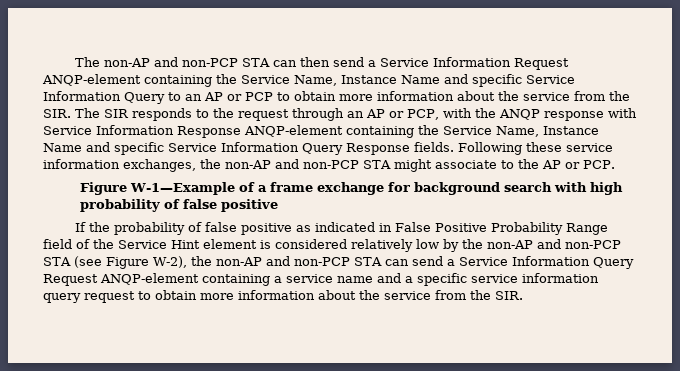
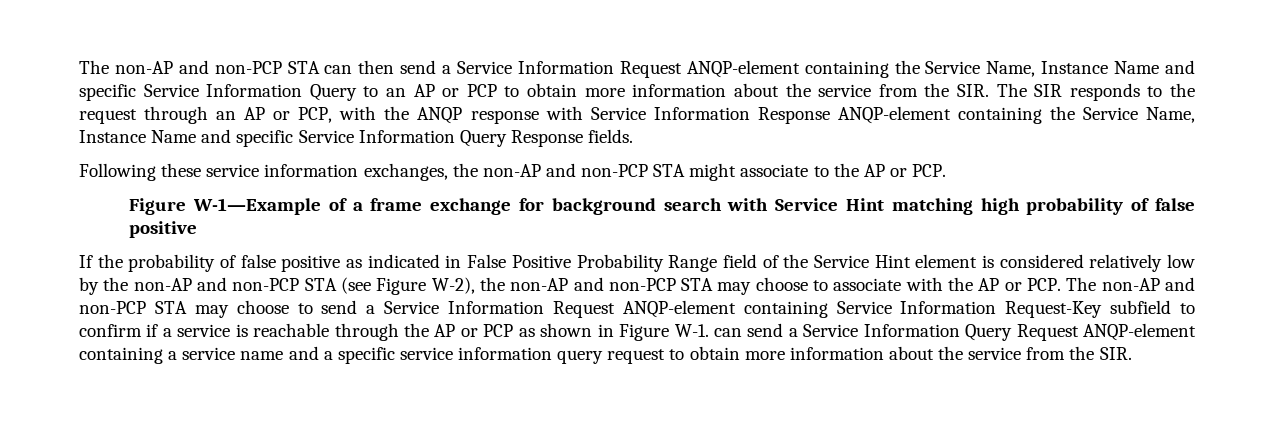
(454, 147) none -> (634, 136) //
(587, 187) none -> [775,198,973,215] Service Hint matching
(382, 261) none -> [717,277,1196,295] [79,300,1195,318] [79,323,709,341] may choose to associate with the AP or PCP. The non-AP and non-PCP STA may choose to send a Service Information Request ANQP-element containing Service Information Request-Key subfield to confirm if a service is reachable through the AP or PCP as shown in Figure W-1.

